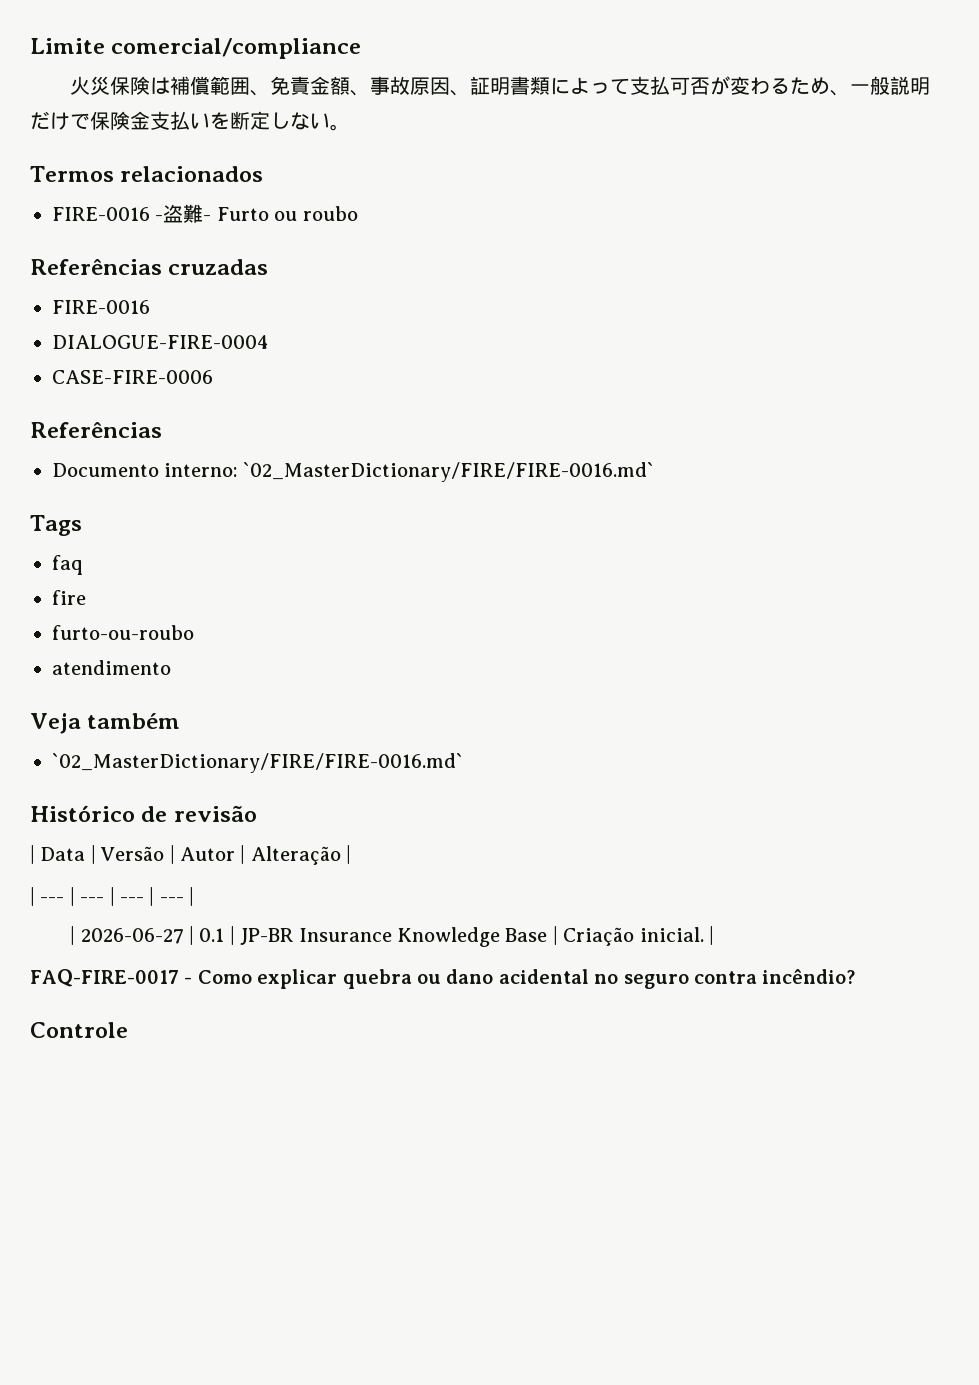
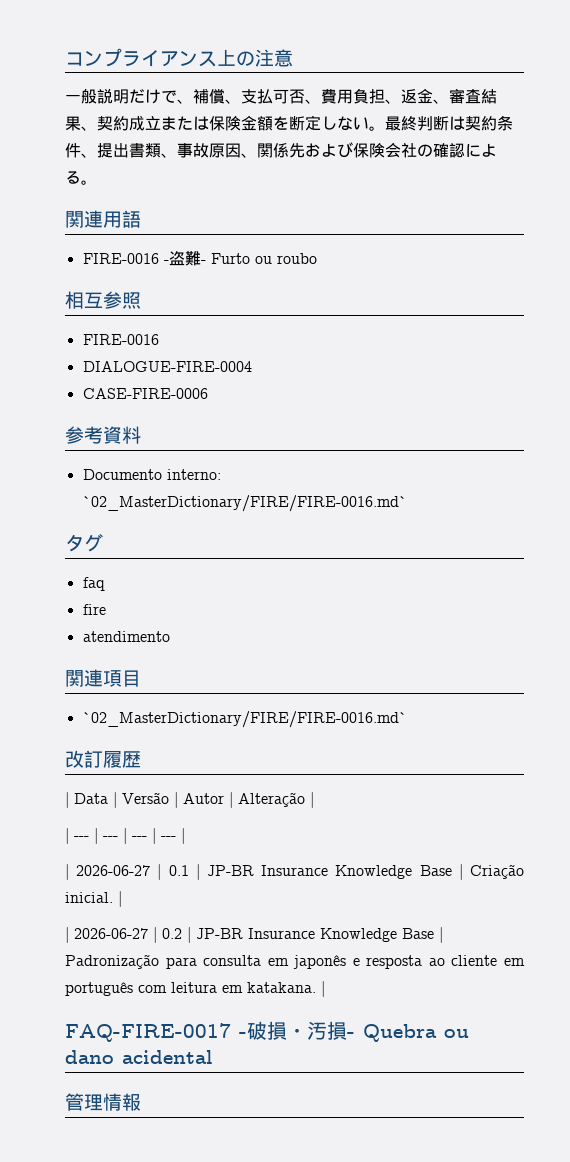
[30,38,362,59] [70,76,931,96] [30,111,350,131] [30,166,264,182] Limite comercial/compliance // 火災保険は補償範囲、免責金額、事故原因、証明書類によって支払可否が変わるため、一般説明だけで保険金支払いを断定しない。 // Termos relacionados -> [65,48,293,67] [65,88,497,104] [65,115,513,131] [65,142,497,158] [65,171,97,185] [65,210,141,228] コンプライアンス上の注意 // 一般説明だけで、補償、支払可否、費用負担、返金、審査結果、契約成立または保険金額を断定しない。最終判断は契約条件、提出書類、事故原因、関係先および保険会社の確認による。 // 関連用語
[30,259,269,275] Referências cruzadas -> [65,291,141,309] 相互参照
[30,422,162,438] Referências -> [65,426,141,444] 参考資料
[30,515,82,536] Tags -> [65,534,103,552] タグ
[52,625,194,640] // furto-ou-roubo -> (106, 609) none
[30,713,181,734] [52,753,463,773] [30,805,257,822] Veja também // `02_MasterDictionary/FIRE/FIRE-0016.md` // Histórico de revisão -> [65,669,141,687] [82,711,407,728] [65,750,141,768] 関連項目 // `02_MasterDictionary/FIRE/FIRE-0016.md` // 改訂履歴
[30,969,856,989] [30,1022,128,1038] FAQ-FIRE-0017 - Como explicar quebra ou dano acidental no seguro contra incêndio? // Controle -> [65,927,443,943] [65,954,525,969] [65,981,325,997] [65,1021,469,1042] [65,1050,213,1064] [65,1093,141,1111] | 2026-06-27 | 0.2 | JP-BR Insurance Knowledge Base | Padronização para consulta em japonês e resposta ao cliente em português com leitura em katakana. | // FAQ-FIRE-0017 -破損・汚損- Quebra ou dano acidental // 管理情報

